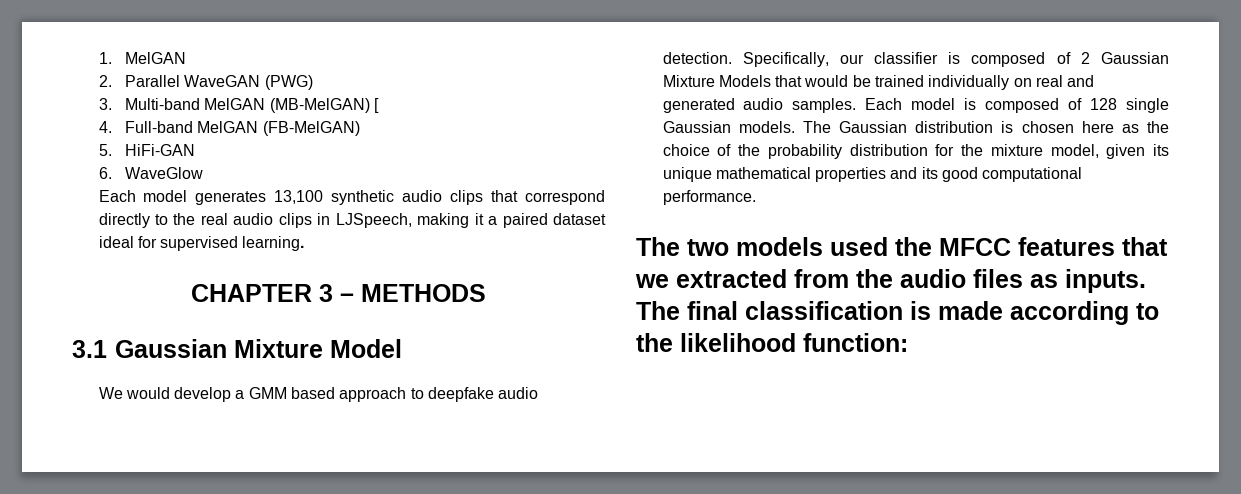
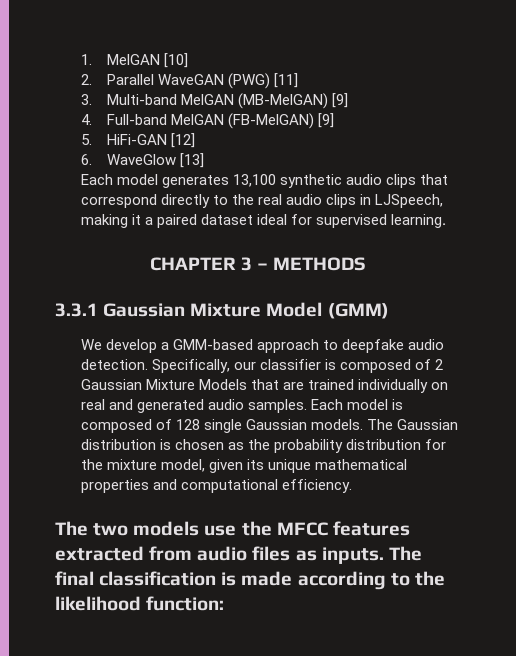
(186, 58) none -> [164,53,189,68] [10]
(313, 82) none -> [274,73,299,88] [11]
[373,98,379,113] [ -> [332,93,349,108] [9]
(360, 128) none -> [318,113,335,128] [9]
(195, 150) none -> [171,133,196,148] [12]
(203, 173) none -> [180,153,205,168] [13]
[72,340,107,358] 3.1 -> [55,303,98,317] 3.3.1
(402, 348) none -> [327,303,389,319] (GMM)
[125,387,170,399] would -> (103, 344) none
[248,387,336,399] GMM based -> [173,339,254,350] GMM-based
[804,75,871,87] would be -> [283,381,305,390] are
[1081,121,1114,133] here -> (225, 444) none
[662,144,760,156] choice of the -> (271, 444) none
[921,167,1083,182] [662,190,756,205] its good computational performance. -> [181,479,353,493] computational efficiency.
[830,237,888,256] used -> [204,525,237,536] use
[1122,237,1168,256] [635,274,669,288] that we -> (410, 528) none
[856,269,893,288] the -> (193, 553) none

